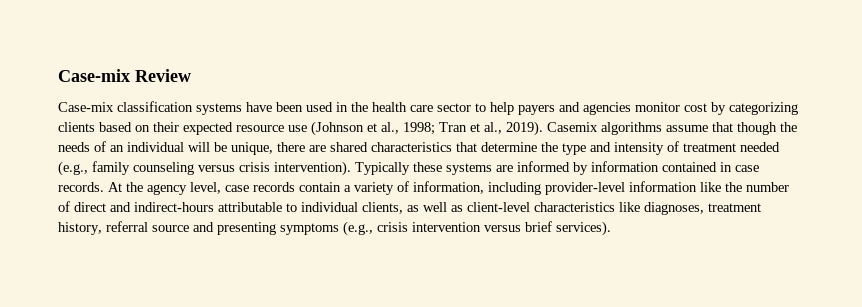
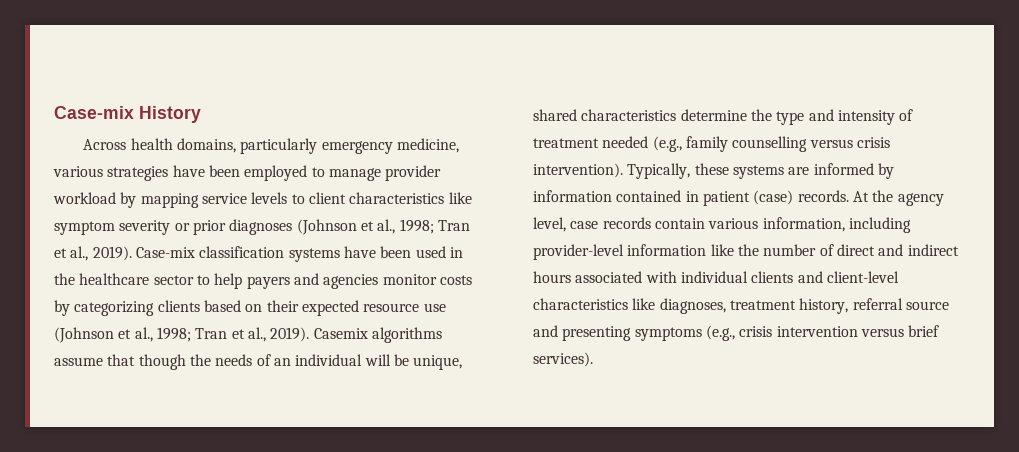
[58,69,191,82] Case-mix Review // -> [54,106,201,123] [83,138,459,154] [53,165,442,181] [53,192,472,208] [54,219,470,235] [54,246,132,261] Case-mix History // Across health domains, particularly emergency medicine, various strategies have been employed to manage provider workload by mapping service levels to client characteristics like symptom severity or prior diagnoses (Johnson et al., 1998; Tran et al., 2019).
[372,102,433,112] health care -> [79,273,150,285] healthcare
[684,103,707,112] cost -> [439,275,472,285] costs
[277,142,326,152] there are -> (463, 362) none
[456,142,477,152] that -> (677, 115) none
[133,162,194,175] counseling -> [732,136,808,152] counselling
[355,162,410,175] Typically -> [627,163,691,179] Typically,
[735,165,759,172] case -> [702,190,794,206] patient (case)
[344,181,409,195] a variety of -> [708,218,759,229] various
[134,202,463,214] indirect-hours attributable to individual clients, as well as -> [907,244,959,256] [533,271,823,283] indirect hours associated with individual clients and

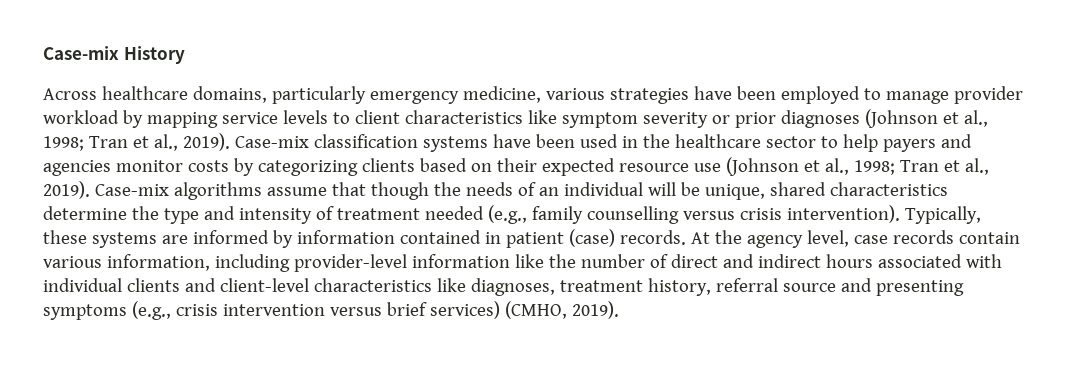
[130,138,173,150] health -> [101,86,188,100] healthcare
[313,328,368,339] Casemix -> [94,184,169,196] Case-mix
[533,352,593,367] services). -> [429,301,619,319] services) (CMHO, 2019).

